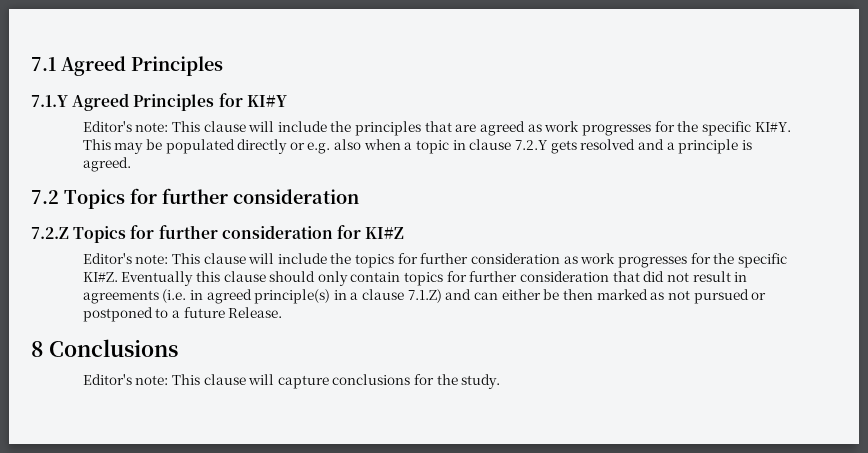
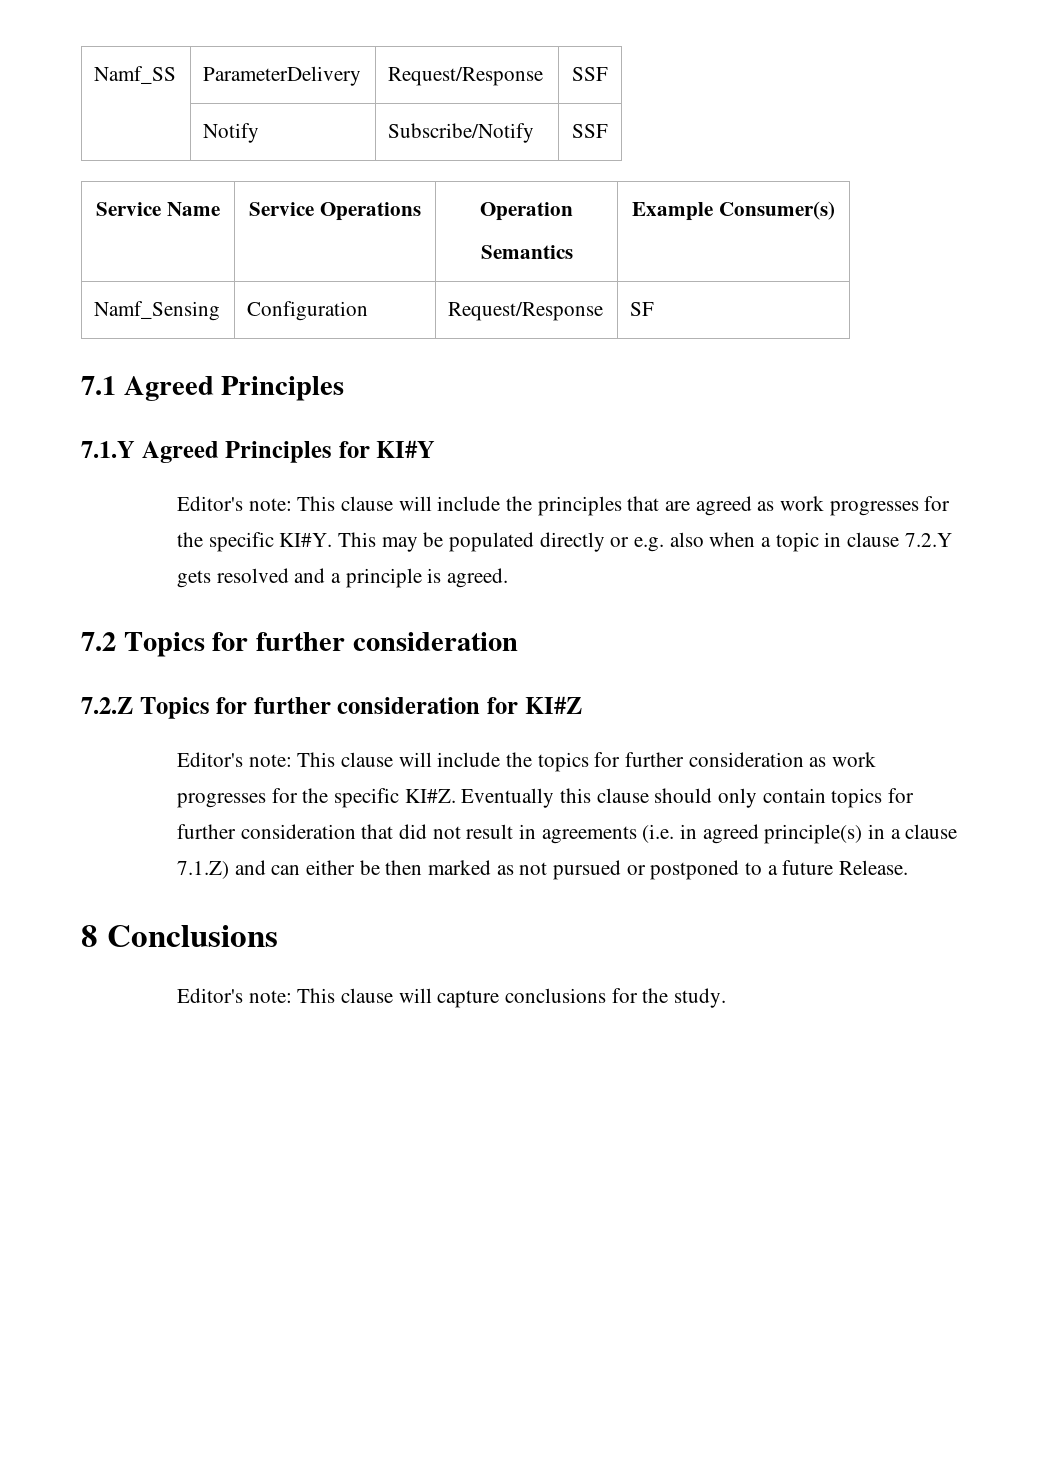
(31, 64) none -> [94,66,177,84] [203,66,362,86] [388,67,544,86] [572,67,608,81] [203,123,260,143] [388,123,535,143] [572,124,608,138] [96,202,220,216] [249,202,421,221] [480,202,573,221] [480,245,573,259] [632,201,835,221] [94,301,221,321] [247,301,369,321] [448,302,604,321] [630,302,655,316] Namf_SS | ParameterDelivery | Request/Response | SSF // | Notify | Subscribe/Notify | SSF // Service Name | Service Operations | Operation // Semantics | Example Consumer(s) // Namf_Sensing | Configuration | Request/Response | SF //

